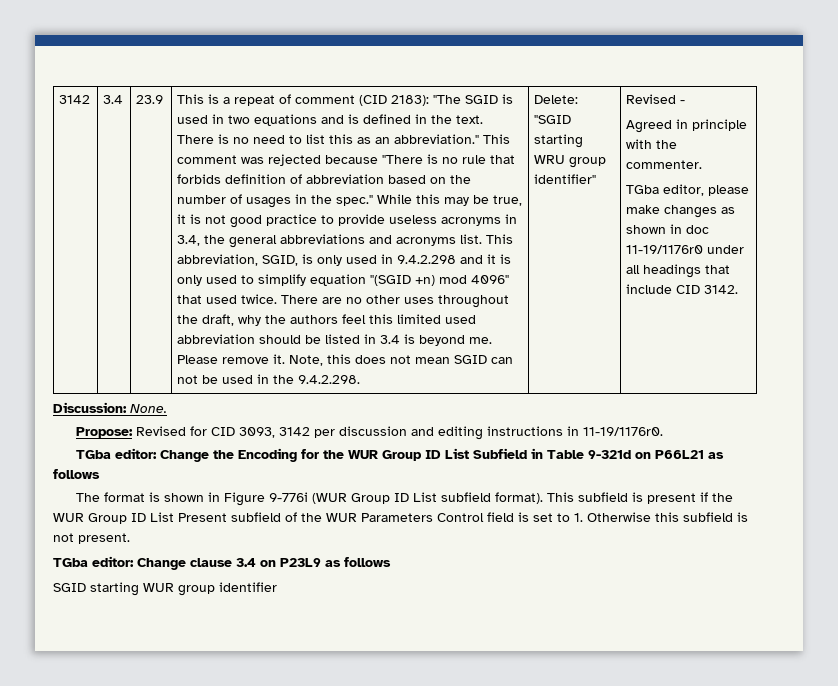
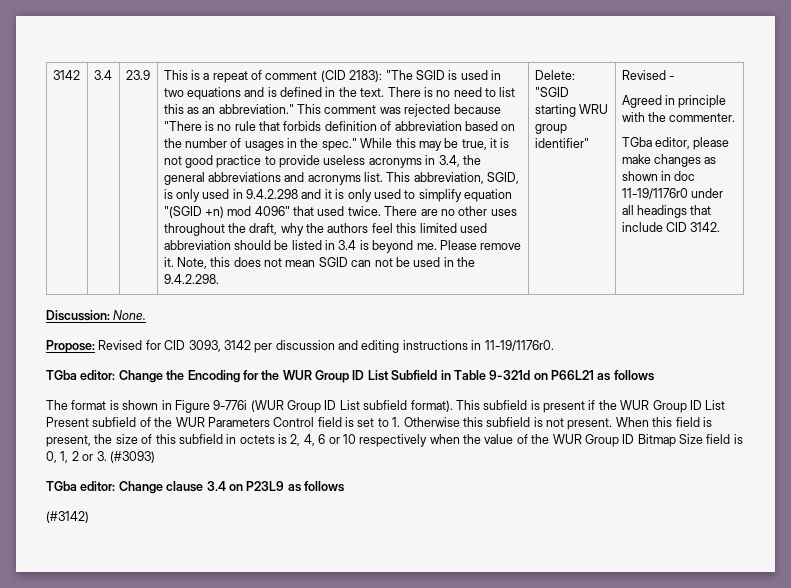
(130, 538) none -> [615,417,712,427] [46,434,743,447] [46,451,155,463] When this field is present, the size of this subfield in octets is 2, 4, 6 or 10 respectively when the value of the WUR Group ID Bitmap Size field is 0, 1, 2 or 3. (#3093)
[53,582,277,596] SGID starting WUR group identifier -> [46,511,89,523] (#3142)

